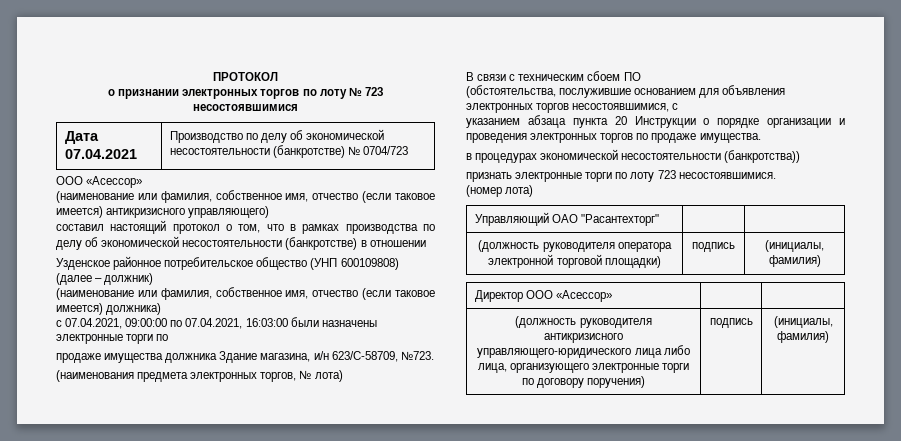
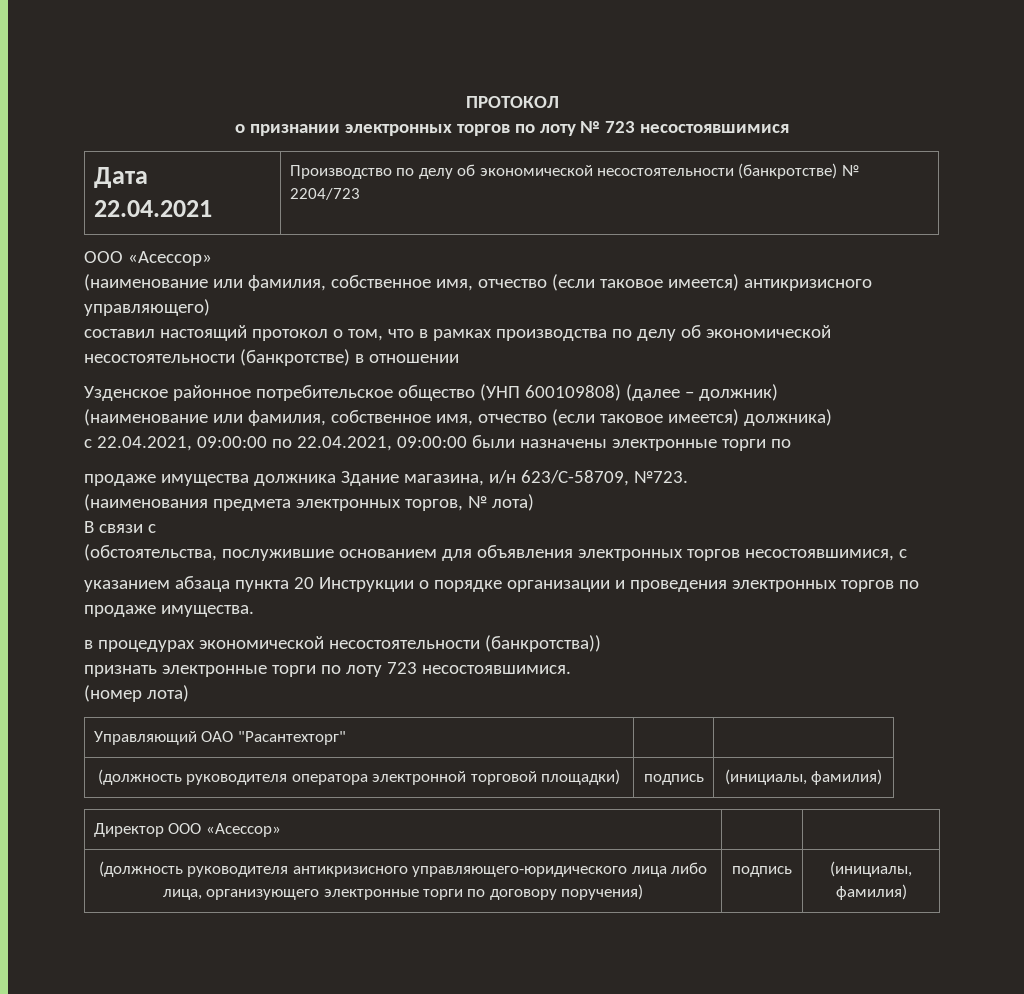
[64,149,137,159] 07.04.2021 -> [93,200,212,217] 22.04.2021
[362,146,408,155] 0704/723 -> [289,188,360,200] 2204/723
[65,318,123,329] 07.04.2021, -> [96,436,192,451] 22.04.2021,
[185,318,288,329] 07.04.2021, 16:03:00 -> [296,436,467,451] 22.04.2021, 09:00:00
[518,71,641,81] техническим сбоем ПО -> (156, 528) none

